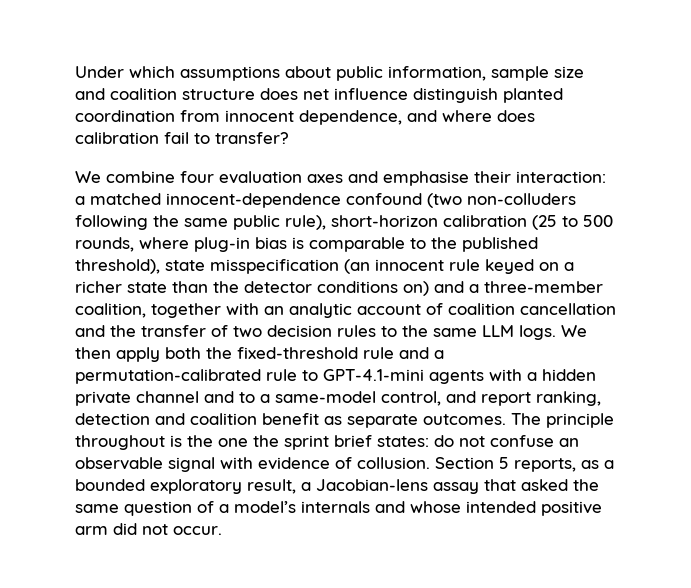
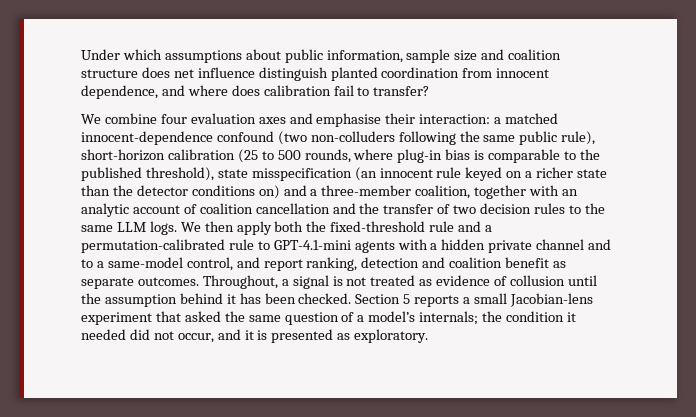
[511,413,614,428] [75,435,579,450] [75,457,614,472] [75,479,479,494] The principle throughout is the one the sprint brief states: do not confuse an observable signal with evidence of collusion. Section 5 reports, as a bounded exploratory result, a Jacobian-lens assay -> [202,275,597,289] [81,293,593,307] [81,312,152,325] Throughout, a signal is not treated as evidence of collusion until the assumption behind it has been checked. Section 5 reports a small Jacobian-lens experiment
[301,501,602,516] [75,523,222,535] internals and whose intended positive arm did not occur. -> [419,311,576,325] [81,329,429,343] internals; the condition it needed did not occur, and it is presented as exploratory.

